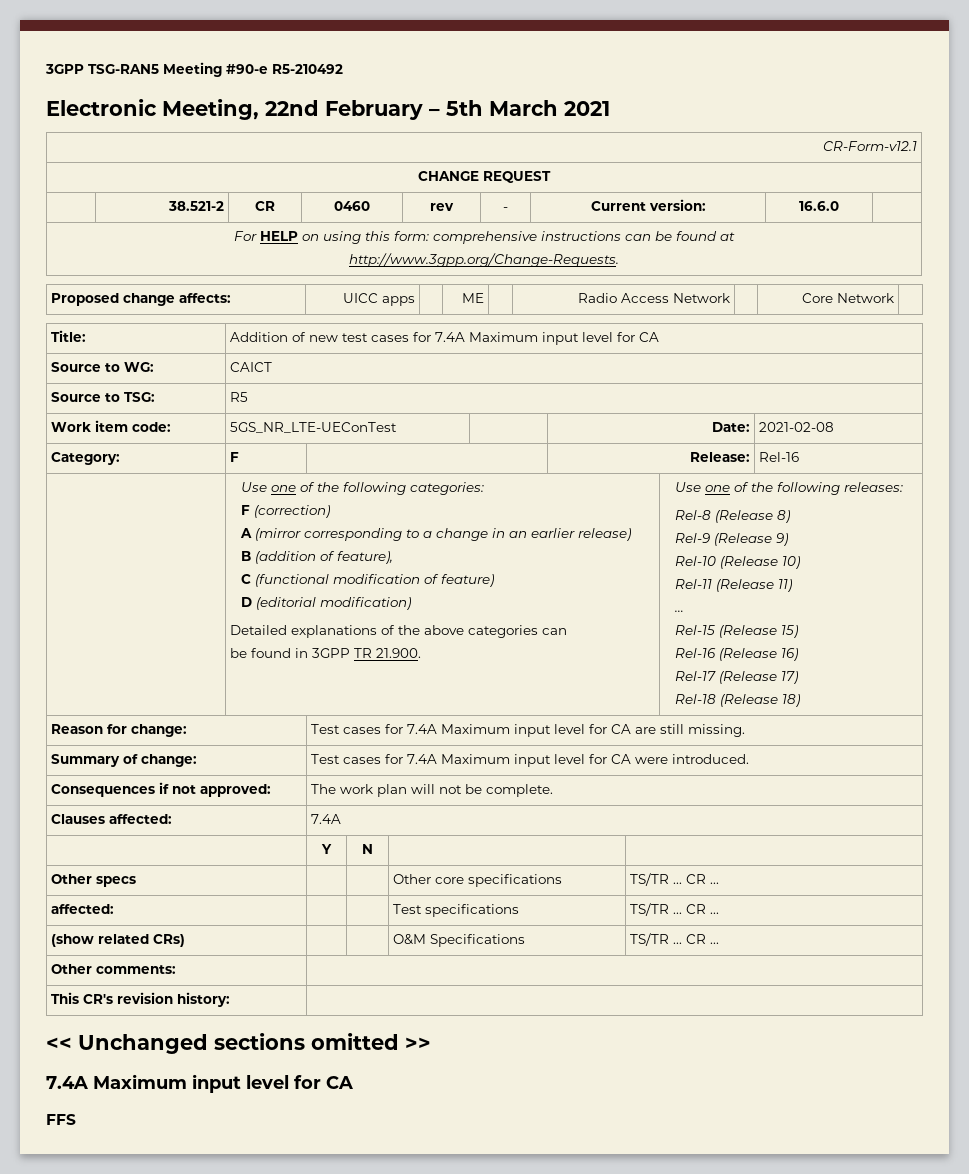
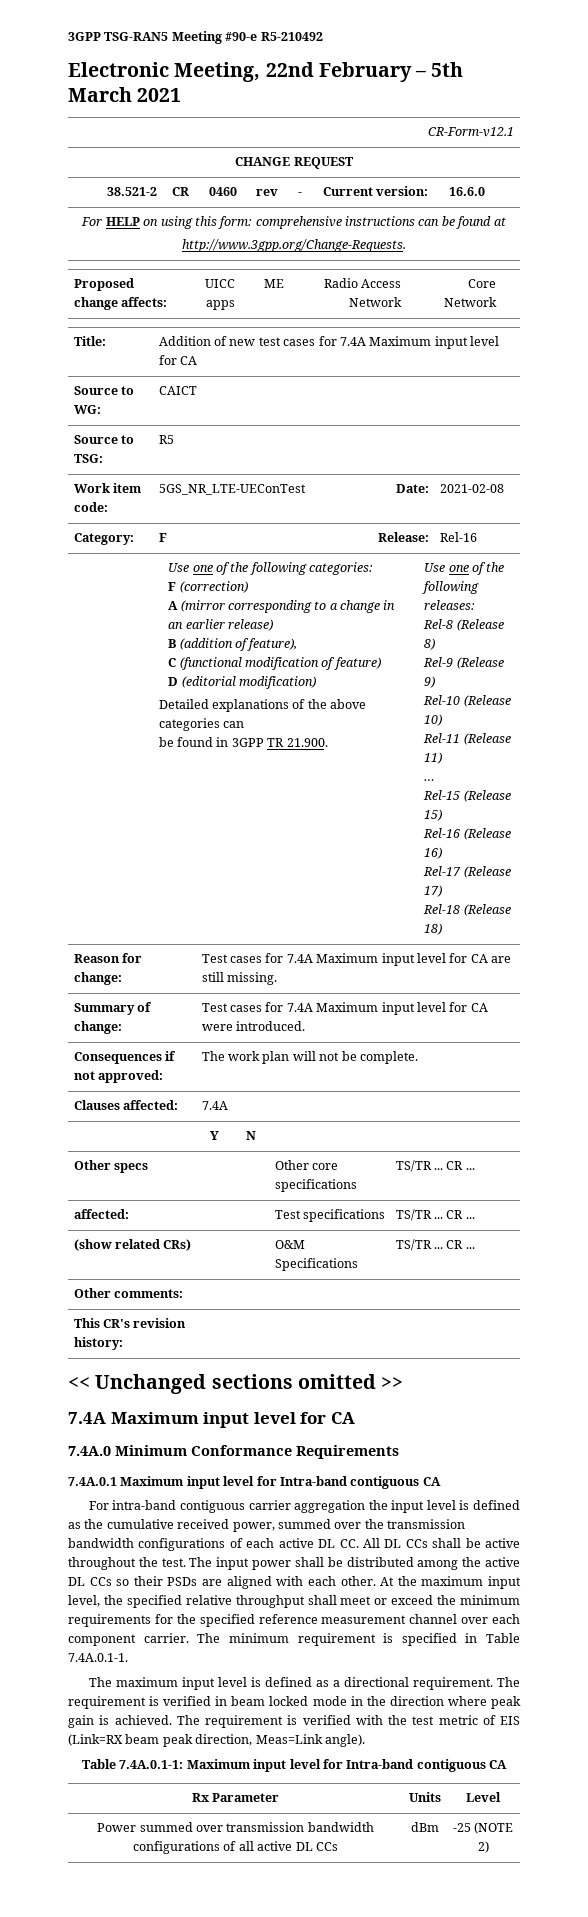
[46,1114,76,1125] FFS -> [68,1445,399,1459] [68,1476,441,1489] [88,1500,520,1513] [68,1519,465,1532] [68,1538,521,1551] [68,1557,520,1570] [68,1576,522,1589] [68,1595,520,1608] [68,1614,520,1627] [68,1633,520,1646] [68,1653,128,1662] [88,1677,520,1690] [68,1696,521,1709] [68,1715,520,1728] [68,1734,365,1747] [82,1759,507,1772] [191,1793,280,1802] [408,1792,441,1802] [466,1792,501,1802] [97,1822,374,1832] [133,1841,338,1854] [410,1822,439,1832] [452,1822,514,1834] [477,1841,489,1853] 7.4A.0 Minimum Conformance Requirements // 7.4A.0.1 Maximum input level for Intra-band contiguous CA // For intra-band contiguous carrier aggregation the input level is defined as the cumulative received power, summed over the transmission bandwidth configurations of each active DL CC. All DL CCs shall be active throughout the test. The input power shall be distributed among the active DL CCs so their PSDs are aligned with each other. At the maximum input level, the specified relative throughput shall meet or exceed the minimum requirements for the specified reference measurement channel over each component carrier. The minimum requirement is specified in Table 7.4A.0.1-1. // The maximum input level is defined as a directional requirement. The requirement is verified in beam locked mode in the direction where peak gain is achieved. The requirement is verified with the test metric of EIS (Link=RX beam peak direction, Meas=Link angle). // Table 7.4A.0.1-1: Maximum input level for Intra-band contiguous CA // Rx Parameter | Units | Level // Power summed over transmission bandwidth configurations of all active DL CCs | dBm | -25 (NOTE 2)

